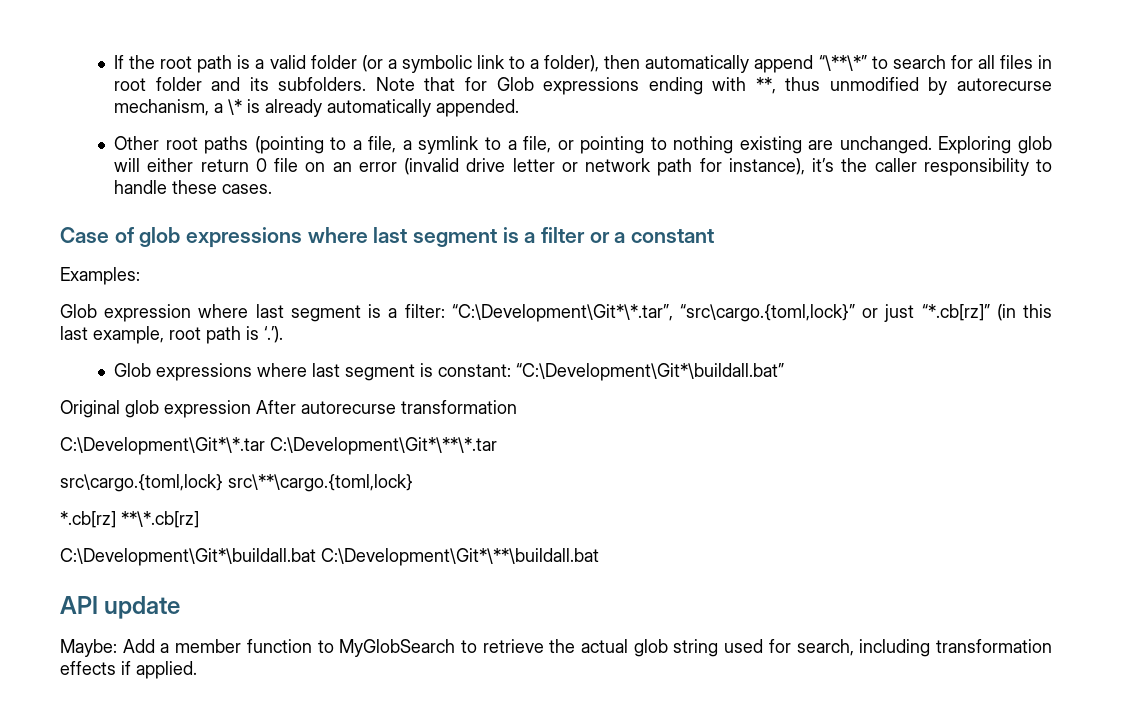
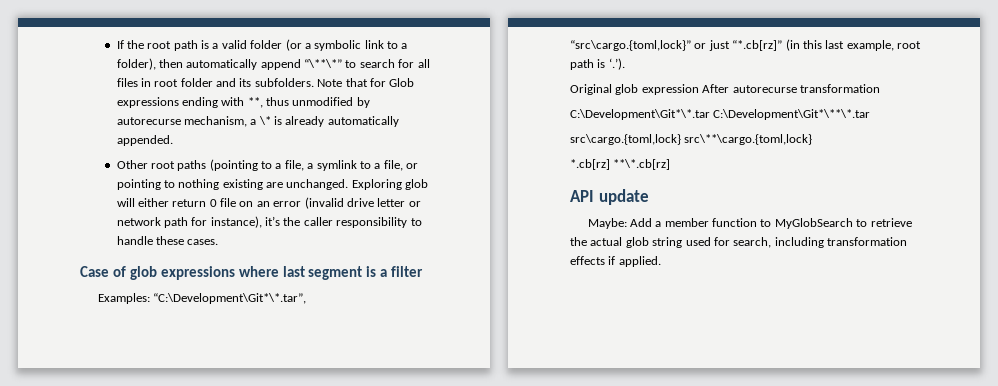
[589,229,715,243] [60,267,140,285] [60,304,445,322] or a constant // Examples: // Glob expression where last segment is a filter: -> [97,293,150,304] // Examples:
[114,363,785,381] // Glob expressions where last segment is constant: “C:\Development\Git*\buildall.bat” -> (625, 64) none
[60,548,599,566] // C:\Development\Git*\buildall.bat C:\Development\Git*\**\buildall.bat -> (671, 164) none

